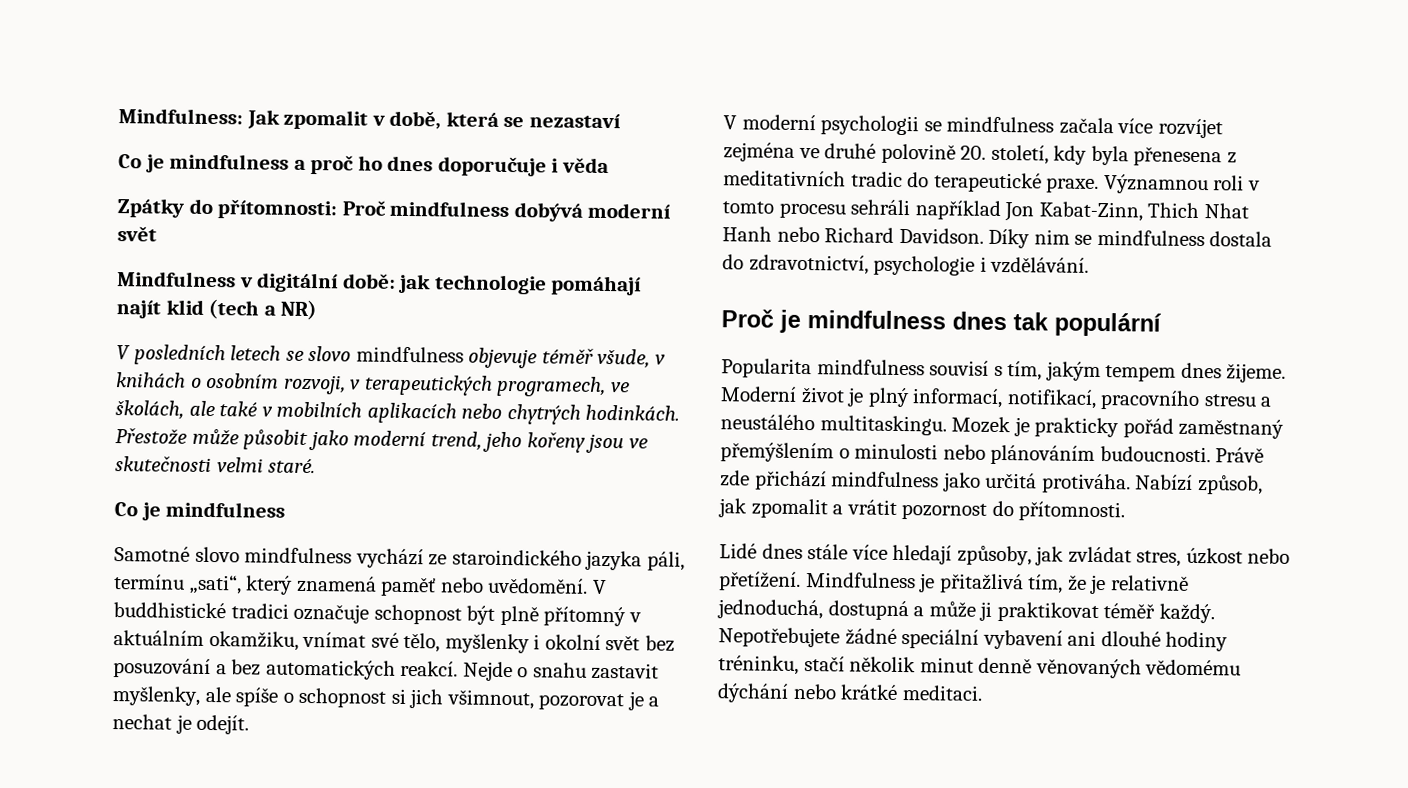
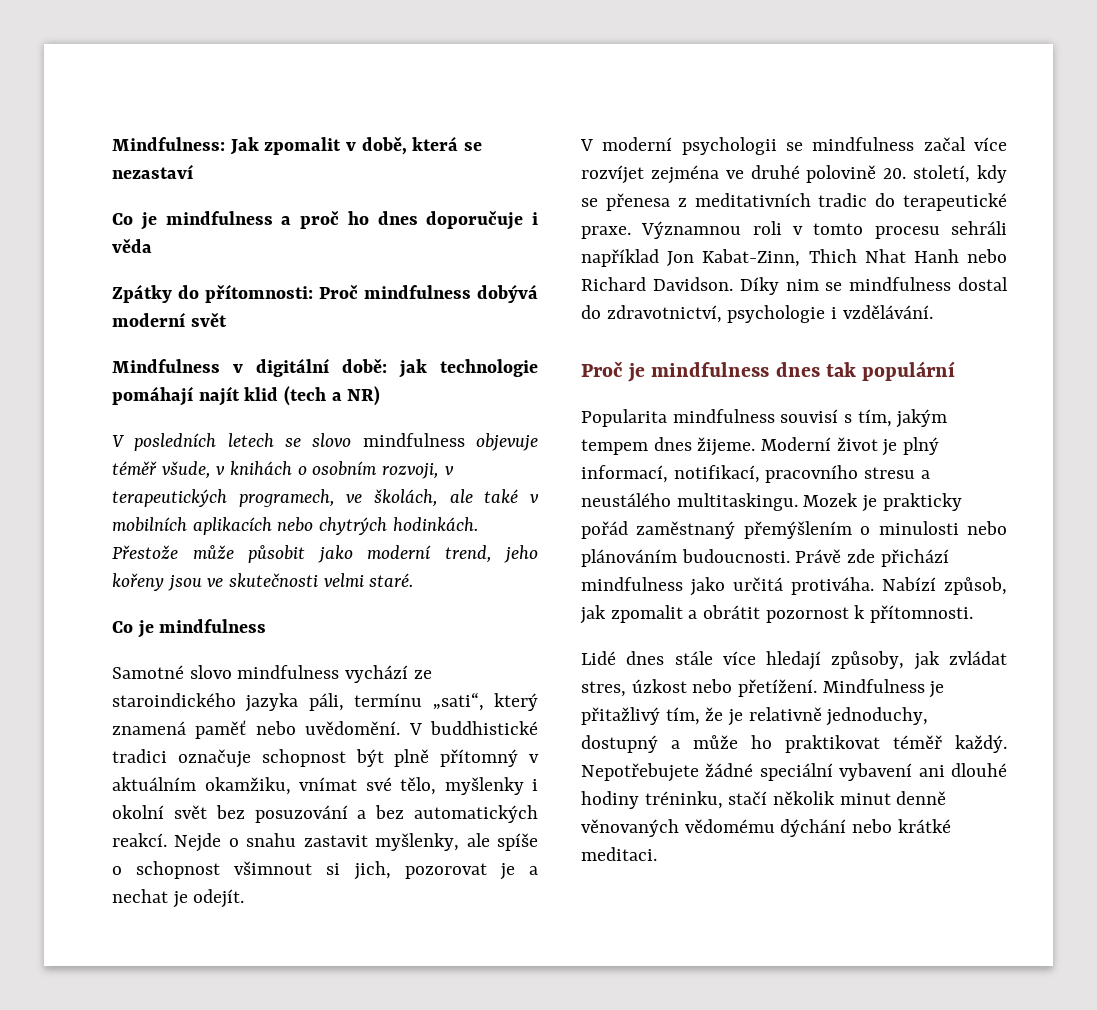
[390,688,534,710] si jich všimnout, -> [234,861,391,880] všimnout si jich,
[1058,117,1114,135] začala -> [923,137,966,151] začal
[1090,145,1223,167] byla přenesena -> [581,193,670,211] se přenesa
[1209,231,1273,247] dostala -> [958,277,1008,291] dostal
[846,499,1014,520] vrátit pozornost do -> [703,605,866,623] obrátit pozornost k
[939,573,1024,594] přitažlivá -> [581,707,660,725] přitažlivý
[717,599,909,621] jednoduchá, dostupná -> [826,707,929,726] [581,735,658,753] jednoduchy, dostupný
[979,601,993,621] ji -> [751,735,772,749] ho

